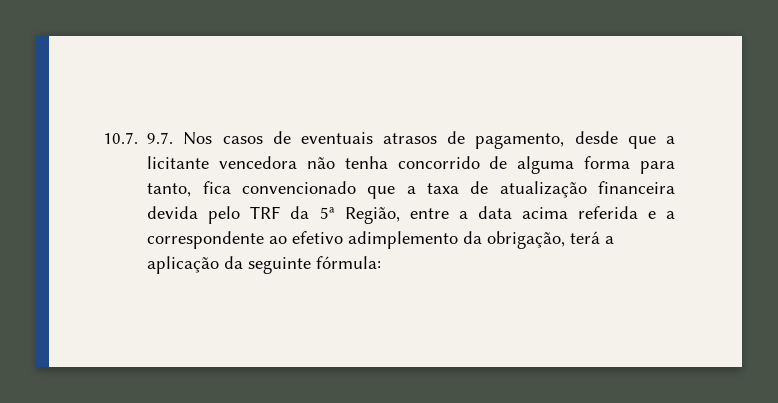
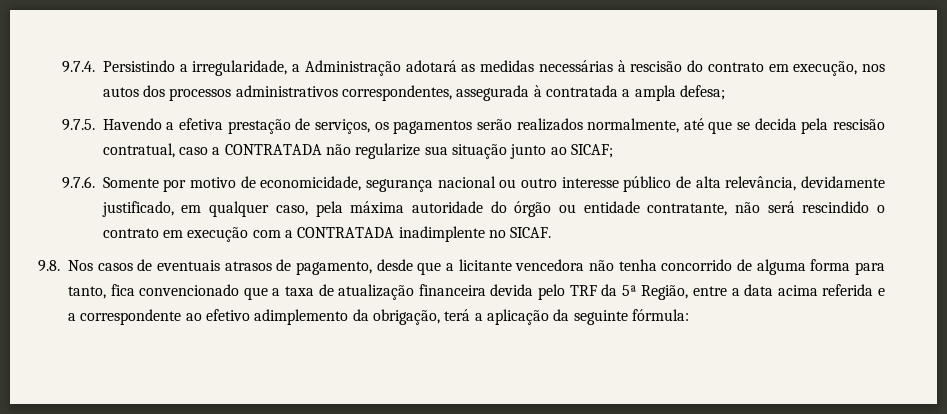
[103,132,174,144] 10.7. 9.7. -> [61,60,885,76] [102,85,725,101] [61,118,885,134] [102,143,613,159] [61,176,886,192] [101,201,886,217] [102,226,552,242] [38,260,60,272] 9.7.4. Persistindo a irregularidade, a Administração adotará as medidas necessárias à rescisão do contrato em execução, nos autos dos processos administrativos correspondentes, assegurada à contratada a ampla defesa; // 9.7.5. Havendo a efetiva prestação de serviços, os pagamentos serão realizados normalmente, até que se decida pela rescisão contratual, caso a CONTRATADA não regularize sua situação junto ao SICAF; // 9.7.6. Somente por motivo de economicidade, segurança nacional ou outro interesse público de alta relevância, devidamente justificado, em qualquer caso, pela máxima autoridade do órgão ou entidade contratante, não será rescindido o contrato em execução com a CONTRATADA inadimplente no SICAF. // 9.8.

